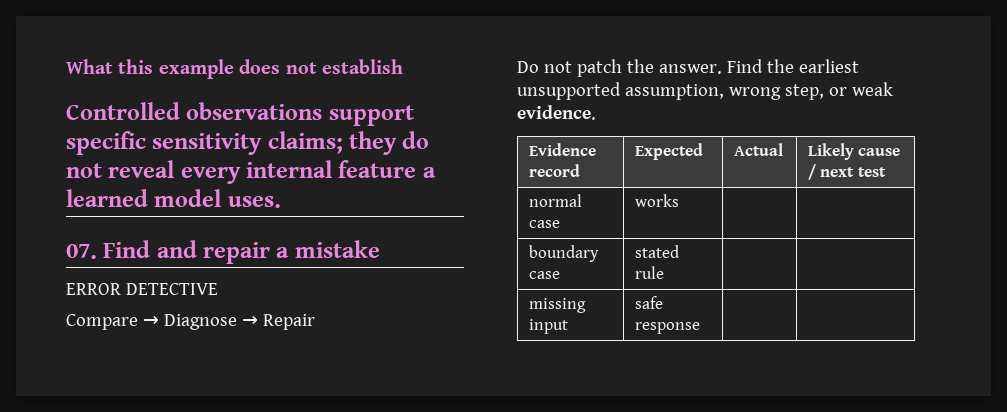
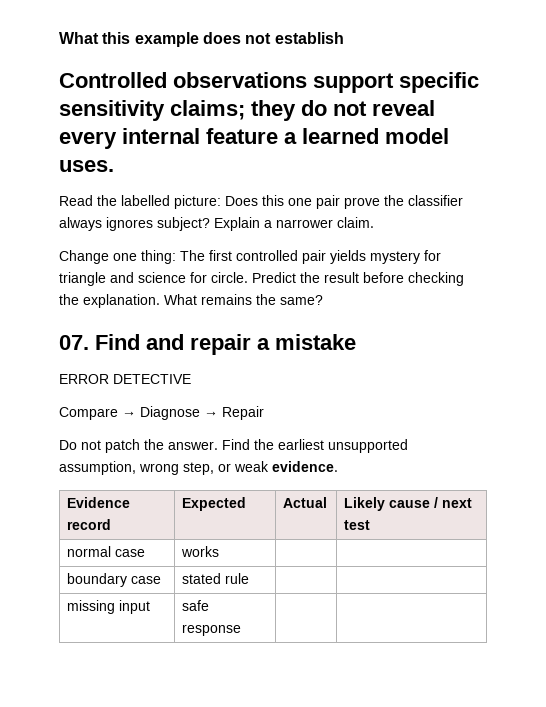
(281, 202) none -> [59,195,463,209] [59,217,374,231] [59,250,441,264] [59,272,464,286] [59,294,323,308] // Read the labelled picture: Does this one pair prove the classifier always ignores subject? Explain a narrower claim. // Change one thing: The first controlled pair yields mystery for triangle and science for circle. Predict the result before checking the explanation. What remains the same?

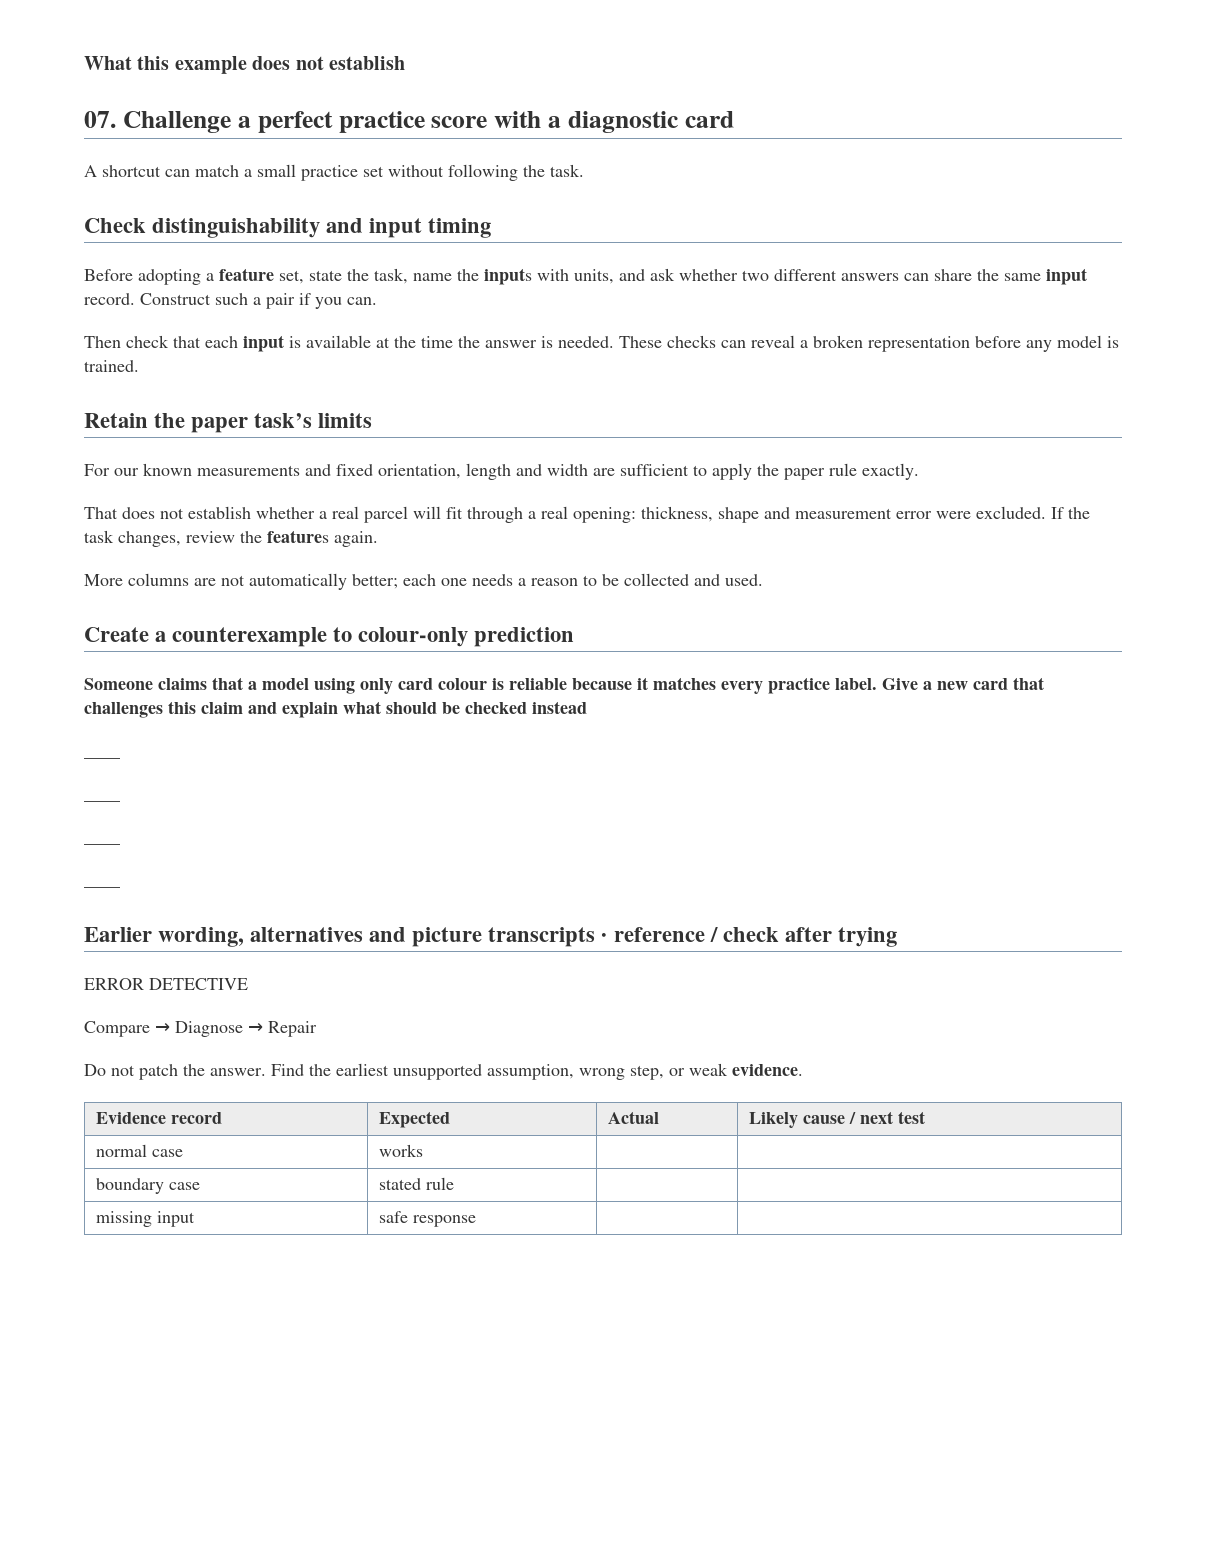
[59,72,479,93] [59,100,435,121] [59,128,449,149] [59,160,114,172] [59,195,463,209] [59,217,374,231] [59,250,441,264] [59,272,464,286] [59,294,323,308] [59,334,356,355] Controlled observations support specific sensitivity claims; they do not reveal every internal feature a learned model uses. // Read the labelled picture: Does this one pair prove the classifier always ignores subject? Explain a narrower claim. // Change one thing: The first controlled pair yields mystery for triangle and science for circle. Predict the result before checking the explanation. What remains the same? // 07. Find and repair a mistake -> [84,111,734,133] [84,164,584,181] [84,218,492,238] [84,268,1087,285] [84,293,377,309] [84,335,1119,352] [84,360,139,372] [84,413,373,433] [84,463,919,480] [84,506,1090,523] [84,530,378,547] [84,573,763,590] [84,627,575,647] [84,677,1044,694] [84,701,587,718] [84,757,120,759] [84,800,120,802] [84,843,120,845] [84,886,120,888] [84,927,897,947] 07. Challenge a perfect practice score with a diagnostic card // A shortcut can match a small practice set without following the task. // Check distinguishability and input timing // Before adopting a feature set, state the task, name the inputs with units, and ask whether two different answers can share the same input record. Construct such a pair if you can. // Then check that each input is available at the time the answer is needed. These checks can reveal a broken representation before any model is trained. // Retain the paper task’s limits // For our known measurements and fixed orientation, length and width are sufficient to apply the paper rule exactly. // That does not establish whether a real parcel will fit through a real opening: thickness, shape and measurement error were excluded. If the task changes, review the features again. // More columns are not automatically better; each one needs a reason to be collected and used. // Create a counterexample to colour-only prediction // Someone claims that a model using only card colour is reliable because it matches every practice label. Give a new card that challenges this claim and explain what should be checked instead // ____ // ____ // ____ // ____ // Earlier wording, alternatives and picture transcripts · reference / check after trying

